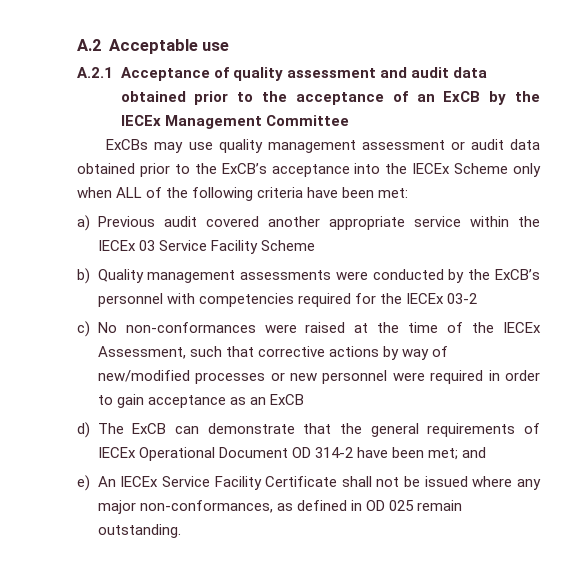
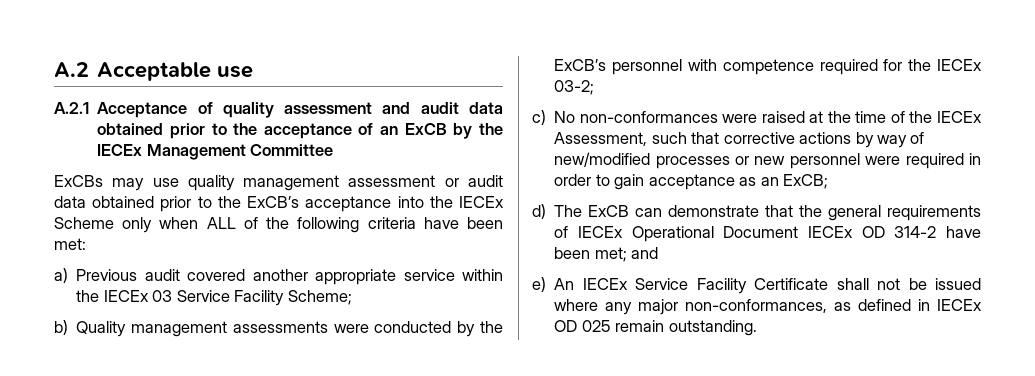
[260,240,315,251] Scheme -> [287,290,352,305] Scheme;
[198,293,294,307] competencies -> [722,59,814,75] competence
[447,293,478,304] 03-2 -> [554,80,595,95] 03-2;
[269,394,304,405] ExCB -> [782,174,828,189] ExCB;
(288, 452) none -> [807,226,853,238] IECEx
(362, 505) none -> [937,299,982,311] IECEx

